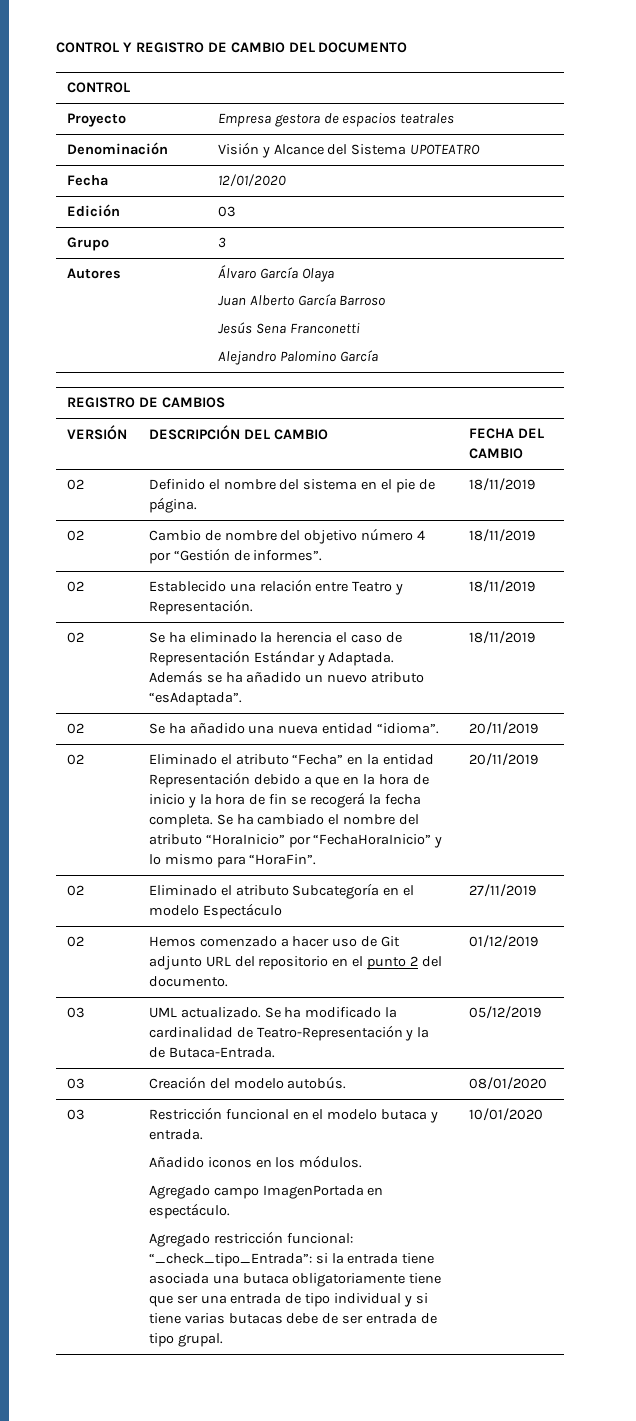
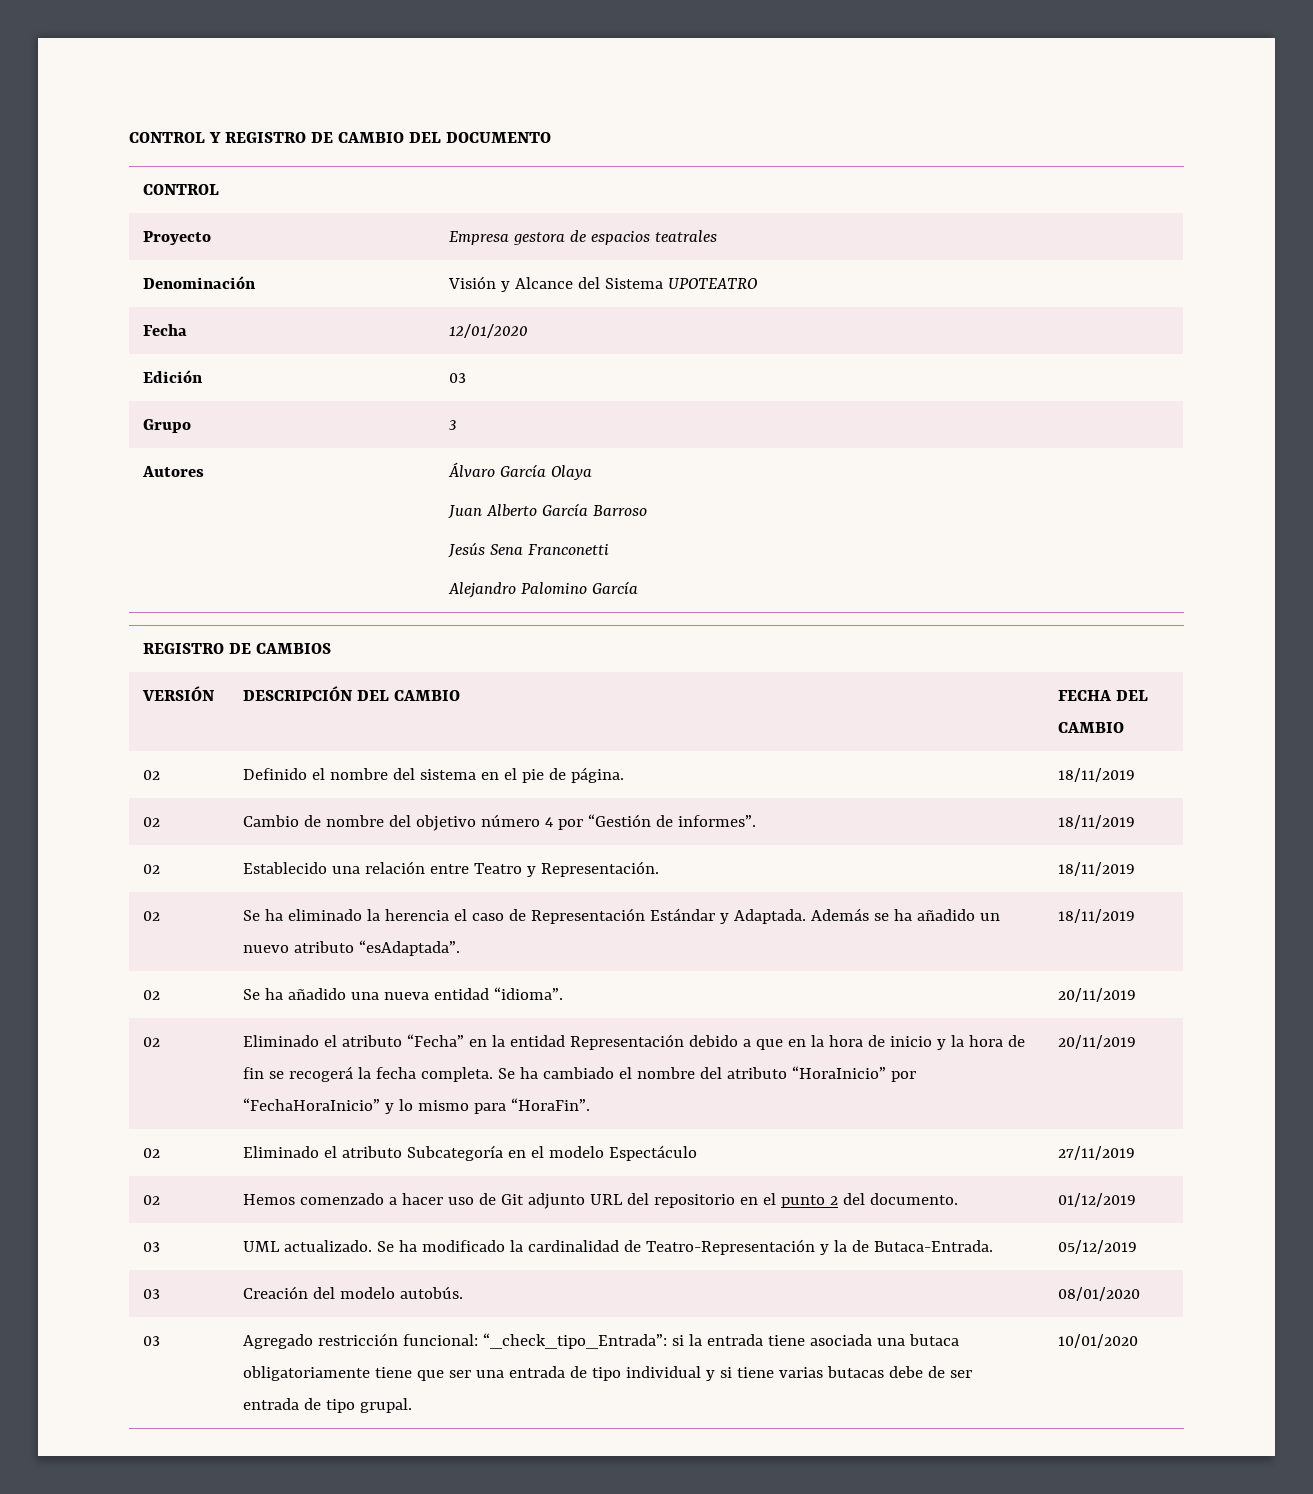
[148,1107,439,1123] [148,1129,203,1140] [148,1155,363,1168] [148,1185,384,1199] [148,1203,230,1219] Restricción funcional en el modelo butaca y entrada. // Añadido iconos en los módulos. // Agregado campo ImagenPortada en espectáculo. // -> (161, 1341) none

